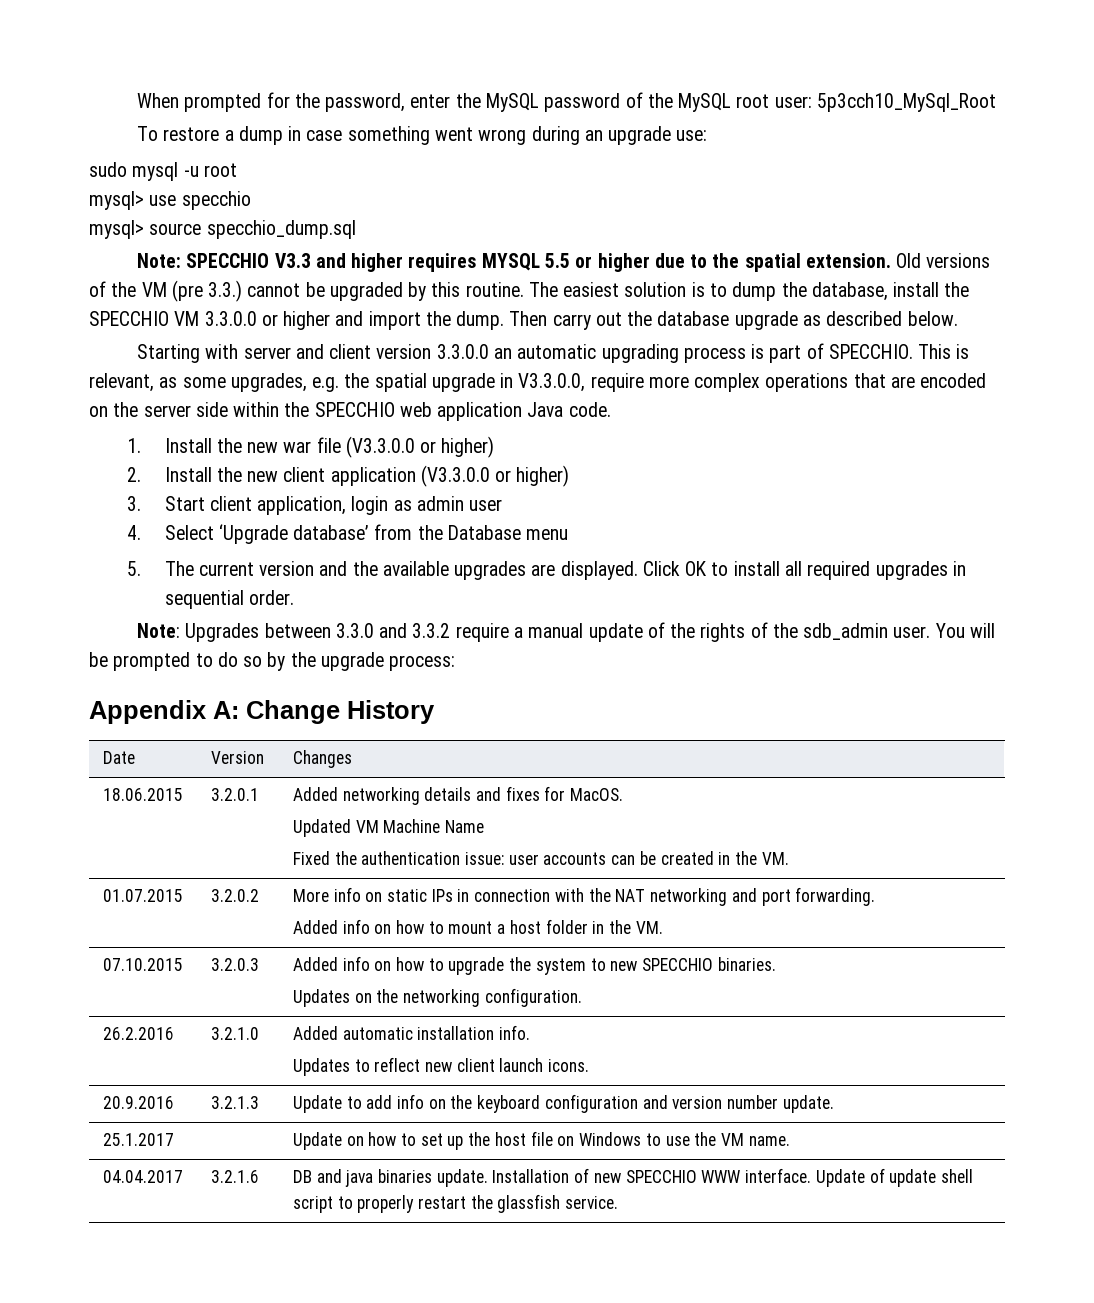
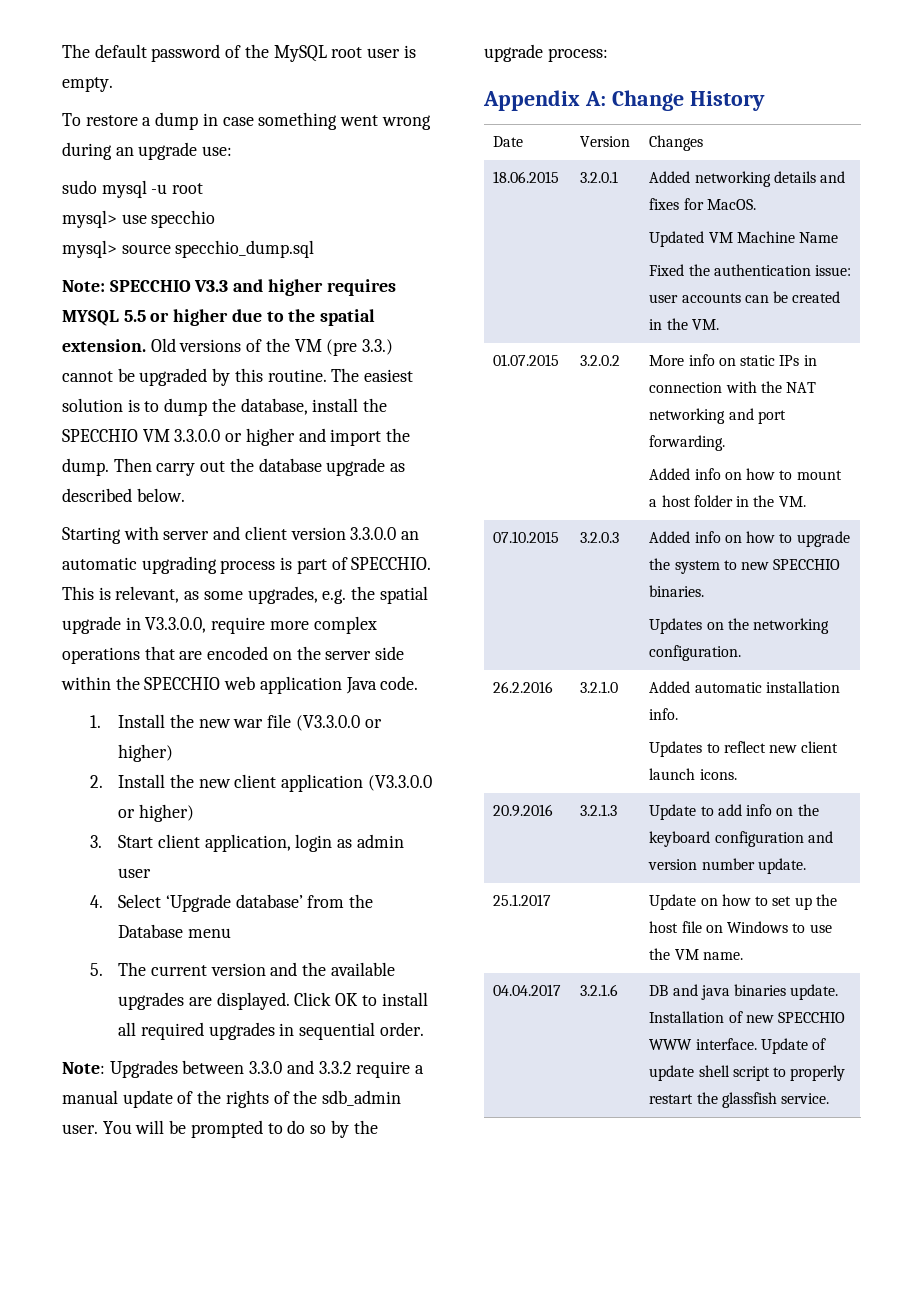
[137,92,539,112] When prompted for the password, enter the MySQL -> [62,44,147,58] The default
[774,93,996,112] user: 5p3cch10_MySql_Root -> [367,45,416,58] [62,77,113,92] user is empty.

